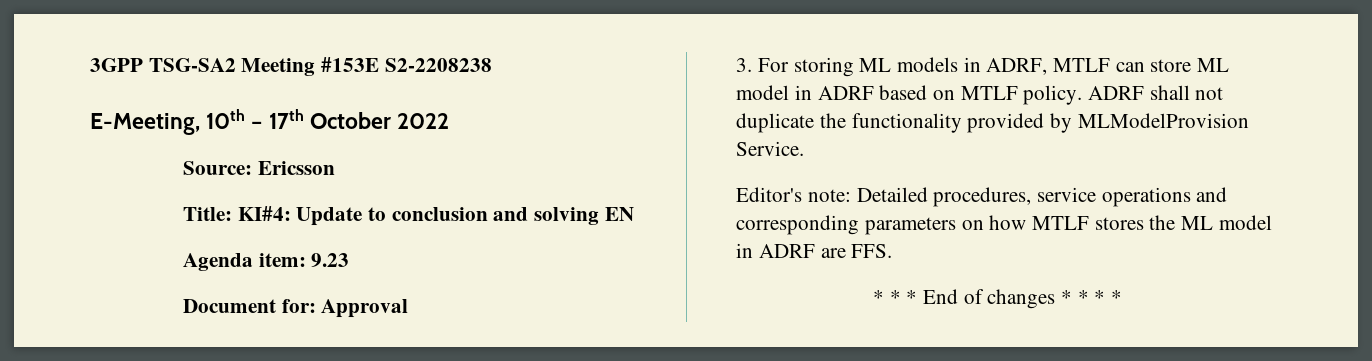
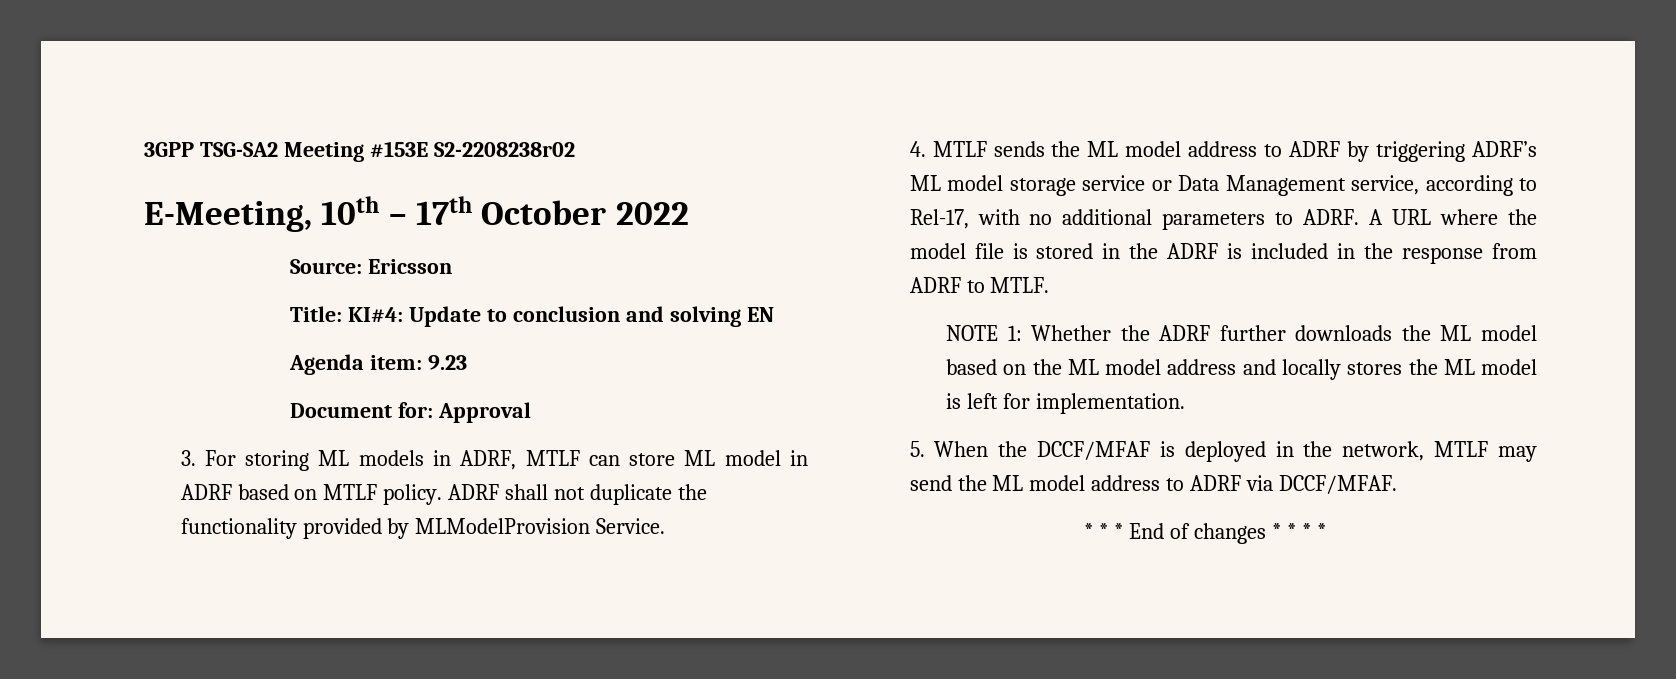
[384,58,492,72] S2-2208238 -> [433,142,575,157] S2-2208238r02
[736,187,1228,207] [736,215,1272,235] [736,243,893,258] Editor's note: Detailed procedures, service operations and corresponding parameters on how MTLF stores the ML model in ADRF are FFS. -> [909,141,1537,162] [909,175,1537,196] [909,209,1537,230] [909,243,1538,264] [909,277,1050,293] [946,325,1537,341] [946,359,1537,380] [946,393,1186,414] [909,441,1537,462] [909,475,1398,494] 4. MTLF sends the ML model address to ADRF by triggering ADRF’s ML model storage service or Data Management service, according to Rel-17, with no additional parameters to ADRF. A URL where the model file is stored in the ADRF is included in the response from ADRF to MTLF. // NOTE 1: Whether the ADRF further downloads the ML model based on the ML model address and locally stores the ML model is left for implementation. // 5. When the DCCF/MFAF is deployed in the network, MTLF may send the ML model address to ADRF via DCCF/MFAF.

